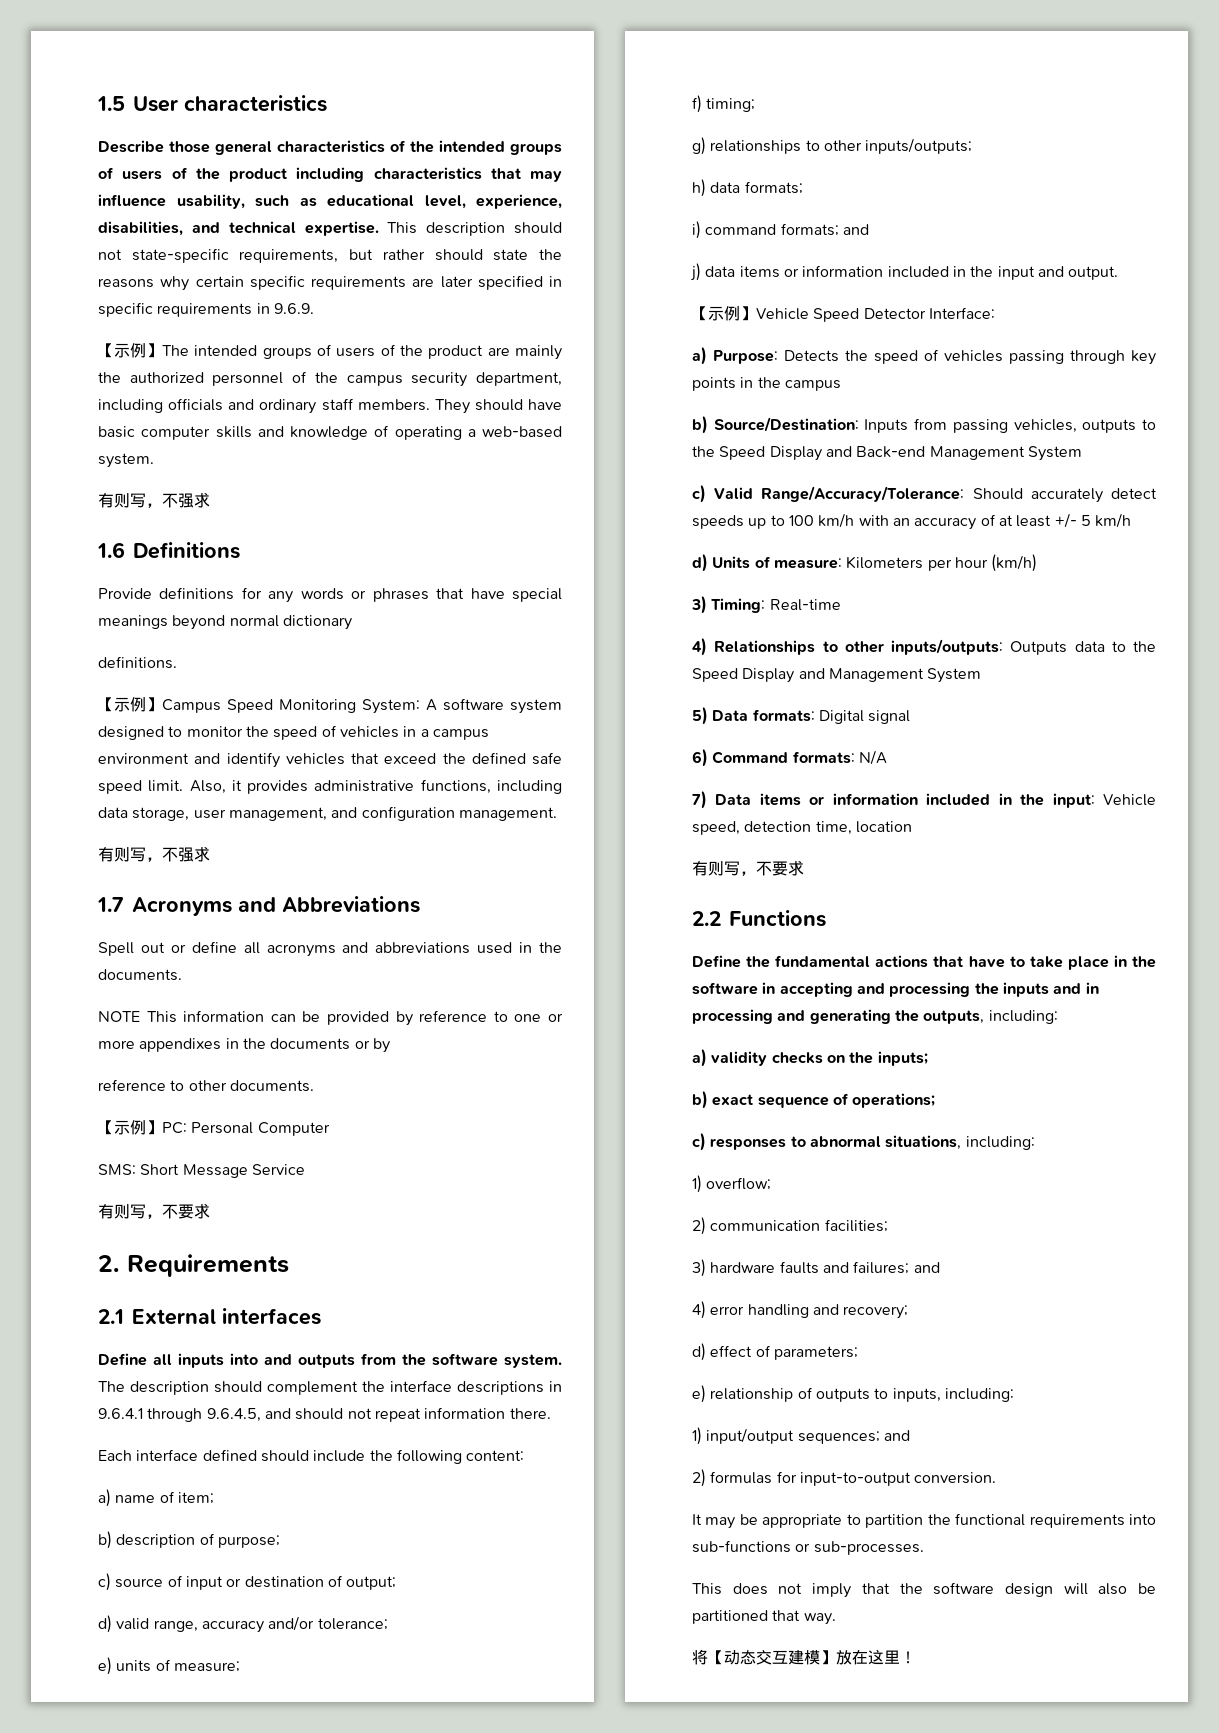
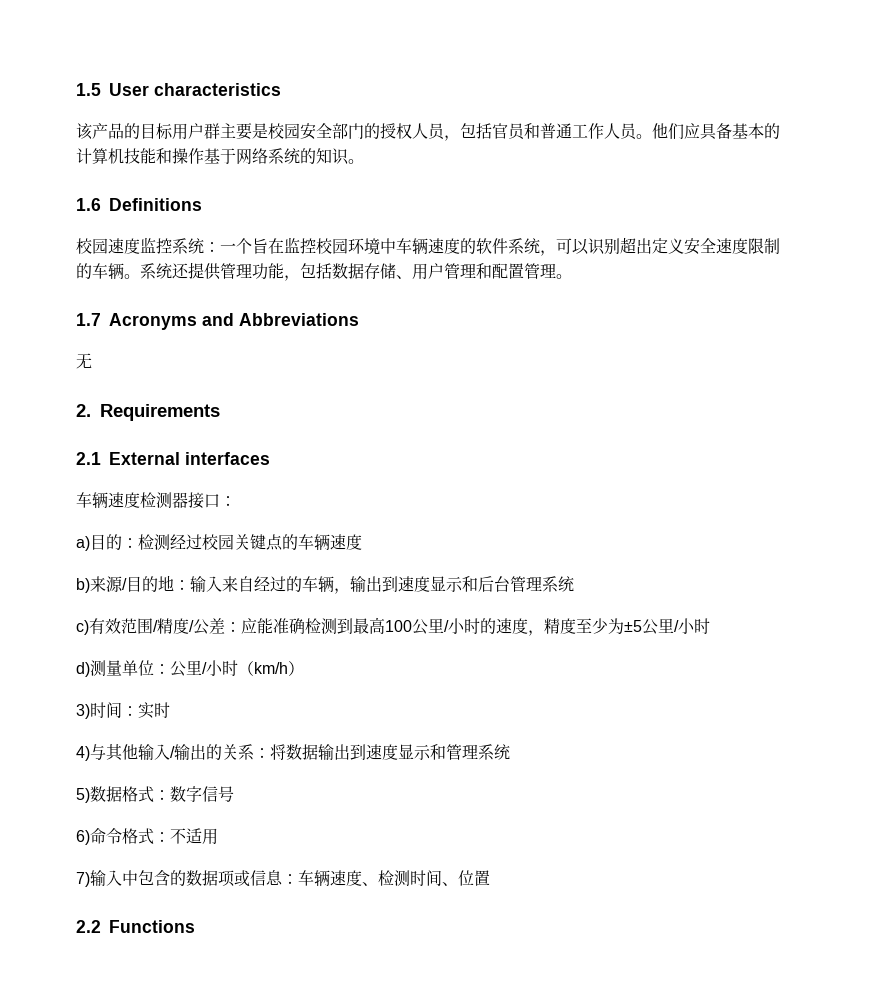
[98,140,562,155] [98,167,562,182] [98,194,562,209] [98,221,562,236] [98,248,562,263] [98,275,562,291] [98,302,314,317] [98,343,562,360] [98,371,562,387] [98,398,562,414] [98,425,562,440] [98,453,154,468] [98,492,210,508] [97,542,240,559] [98,587,563,603] [98,615,352,630] [98,656,177,669] [98,697,562,714] [98,725,489,740] [98,752,562,768] [98,779,562,794] [98,806,557,821] [98,846,210,862] [97,896,420,916] [98,941,562,957] [98,969,182,981] [98,1010,564,1026] [98,1038,390,1053] [98,1079,314,1092] [98,1120,330,1136] [98,1164,305,1178] [98,1203,210,1219] Describe those general characteristics of the intended groups of users of the product including characteristics that may influence usability, such as educational level, experience, disabilities, and technical expertise. This description should not state-specific requirements, but rather should state the reasons why certain specific requirements are later specified in specific requirements in 9.6.9. // 【示例】The intended groups of users of the product are mainly the authorized personnel of the campus security department, including officials and ordinary staff members. They should have basic computer skills and knowledge of operating a web-based system. // 有则写，不强求 // 1.6 Definitions // Provide definitions for any words or phrases that have special meanings beyond normal dictionary // definitions. // 【示例】Campus Speed Monitoring System: A software system designed to monitor the speed of vehicles in a campus environment and identify vehicles that exceed the defined safe speed limit. Also, it provides administrative functions, including data storage, user management, and configuration management. // 有则写，不强求 // 1.7 Acronyms and Abbreviations // Spell out or define all acronyms and abbreviations used in the documents. // NOTE This information can be provided by reference to one or more appendixes in the documents or by // reference to other documents. // 【示例】PC: Personal Computer // SMS: Short Message Service // 有则写，不要求 -> [76,123,780,141] [76,148,364,165] [76,198,202,211] [76,237,780,256] [76,262,572,281] [76,313,359,330] [76,353,92,369] 该产品的目标用户群主要是校园安全部门的授权人员，包括官员和普通工作人员。他们应具备基本的计算机技能和操作基于网络系统的知识。 // 1.6 Definitions // 校园速度监控系统：一个旨在监控校园环境中车辆速度的软件系统，可以识别超出定义安全速度限制的车辆。系统还提供管理功能，包括数据存储、用户管理和配置管理。 // 1.7 Acronyms and Abbreviations // 无
[98,1353,562,1368] [98,1380,562,1395] [98,1407,551,1422] [98,1449,525,1464] [98,1489,214,1507] [98,1531,280,1549] [98,1573,397,1591] [98,1615,388,1633] [98,1657,240,1675] [692,95,756,113] [692,137,973,155] [692,179,803,197] [692,221,869,239] [690,263,1119,281] [692,306,995,322] [692,347,1156,365] [692,377,841,391] [692,416,1156,434] [692,446,1082,461] [692,485,1157,503] [692,513,1132,530] [692,554,1038,572] [691,596,841,614] [692,638,1156,656] [692,668,982,683] [692,707,911,725] [692,749,887,767] [692,791,1156,809] [692,821,912,835] [692,860,804,876] [692,910,826,927] [692,955,1156,970] [692,982,1099,997] [692,1009,1058,1024] [692,1049,928,1067] [692,1091,936,1109] [692,1133,1035,1151] [692,1175,772,1193] [692,1217,888,1235] [692,1259,940,1277] [692,1301,909,1319] [692,1343,858,1361] [692,1385,1014,1403] [692,1427,910,1445] [692,1469,997,1487] [692,1513,1156,1529] [692,1540,924,1555] [692,1582,1156,1598] [692,1610,836,1625] [692,1649,916,1665] Define all inputs into and outputs from the software system. The description should complement the interface descriptions in 9.6.4.1 through 9.6.4.5, and should not repeat information there. // Each interface defined should include the following content: // a) name of item; // b) description of purpose; // c) source of input or destination of output; // d) valid range, accuracy and/or tolerance; // e) units of measure; // f) timing; // g) relationships to other inputs/outputs; // h) data formats; // i) command formats; and // j) data items or information included in the input and output. // 【示例】Vehicle Speed Detector Interface: // a) Purpose: Detects the speed of vehicles passing through key points in the campus // b) Source/Destination: Inputs from passing vehicles, outputs to the Speed Display and Back-end Management System // c) Valid Range/Accuracy/Tolerance: Should accurately detect speeds up to 100 km/h with an accuracy of at least +/- 5 km/h // d) Units of measure: Kilometers per hour (km/h) // 3) Timing: Real-time // 4) Relationships to other inputs/outputs: Outputs data to the Speed Display and Management System // 5) Data formats: Digital signal // 6) Command formats: N/A // 7) Data items or information included in the input: Vehicle speed, detection time, location // 有则写，不要求 // 2.2 Functions // Define the fundamental actions that have to take place in the software in accepting and processing the inputs and in processing and generating the outputs, including: // a) validity checks on the inputs; // b) exact sequence of operations; // c) responses to abnormal situations, including: // 1) overflow; // 2) communication facilities; // 3) hardware faults and failures; and // 4) error handling and recovery; // d) effect of parameters; // e) relationship of outputs to inputs, including: // 1) input/output sequences; and // 2) formulas for input-to-output conversion. // It may be appropriate to partition the functional requirements into sub-functions or sub-processes. // This does not imply that the software design will also be partitioned that way. // 将【动态交互建模】放在这里！ -> [76,492,236,509] [76,534,362,551] [76,575,574,594] [76,617,710,636] [76,660,304,677] [76,702,170,719] [76,744,510,761] [76,786,234,803] [76,828,218,845] [76,870,490,887] [76,920,195,933] 车辆速度检测器接口： // a)目的：检测经过校园关键点的车辆速度 // b)来源/目的地：输入来自经过的车辆，输出到速度显示和后台管理系统 // c)有效范围/精度/公差：应能准确检测到最高100公里/小时的速度，精度至少为±5公里/小时 // d)测量单位：公里/小时（km/h） // 3)时间：实时 // 4)与其他输入/输出的关系：将数据输出到速度显示和管理系统 // 5)数据格式：数字信号 // 6)命令格式：不适用 // 7)输入中包含的数据项或信息：车辆速度、检测时间、位置 // 2.2 Functions

